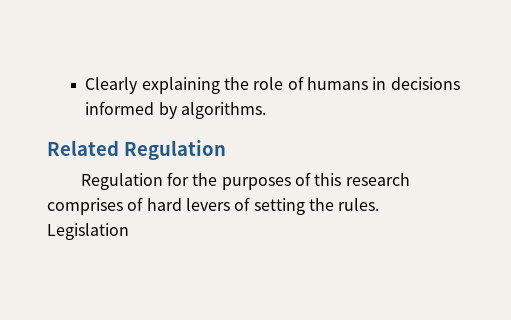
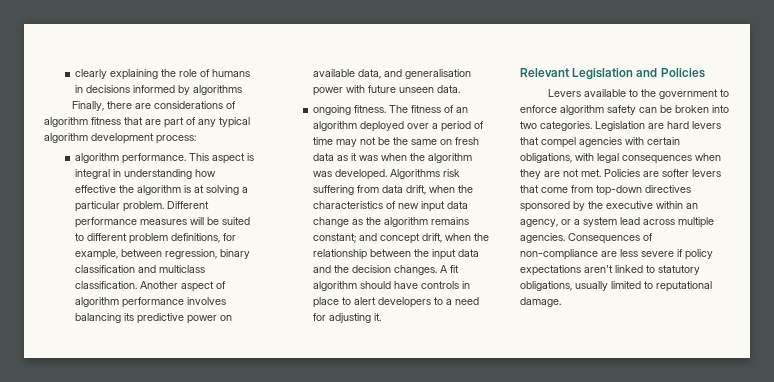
[85,77,139,94] Clearly -> [74,69,107,79] clearly
[180,102,266,119] [47,140,226,160] [80,172,410,190] [47,197,380,215] [47,223,129,240] algorithms. // Related Regulation // Regulation for the purposes of this research comprises of hard levers of setting the rules. Legislation -> [192,85,242,95] [72,101,237,111] [44,117,250,128] [44,133,196,144] [74,153,254,164] [74,169,216,179] [74,185,248,195] [74,201,209,212] [74,217,250,228] [74,233,236,244] [74,249,250,260] [74,265,205,273] [74,281,226,292] [74,297,226,308] [74,313,232,324] [312,69,471,79] [312,85,460,96] [312,105,468,115] [312,121,484,132] [312,137,479,147] [312,153,472,163] [312,169,460,180] [312,185,473,195] [312,201,468,212] [312,217,469,227] [312,233,489,244] [312,249,479,260] [312,265,459,275] [312,281,470,291] [312,297,479,308] [312,313,381,323] [520,68,705,80] [548,89,730,99] [520,105,729,115] [520,121,721,131] [520,137,680,148] [520,153,721,164] [520,169,721,179] [520,185,691,196] [520,201,698,212] [520,217,714,228] [520,233,653,244] [520,249,713,260] [520,265,700,276] [520,281,712,292] [520,297,561,307] algorithms // Finally, there are considerations of algorithm fitness that are part of any typical algorithm development process: // algorithm performance. This aspect is integral in understanding how effective the algorithm is at solving a particular problem. Different performance measures will be suited to different problem definitions, for example, between regression, binary classification and multiclass classification. Another aspect of algorithm performance involves balancing its predictive power on available data, and generalisation power with future unseen data. // ongoing fitness. The fitness of an algorithm deployed over a period of time may not be the same on fresh data as it was when the algorithm was developed. Algorithms risk suffering from data drift, when the characteristics of new input data change as the algorithm remains constant; and concept drift, when the relationship between the input data and the decision changes. A fit algorithm should have controls in place to alert developers to a need for adjusting it. // Relevant Legislation and Policies // Levers available to the government to enforce algorithm safety can be broken into two categories. Legislation are hard levers that compel agencies with certain obligations, with legal consequences when they are not met. Policies are softer levers that come from top-down directives sponsored by the executive within an agency, or a system lead across multiple agencies. Consequences of non-compliance are less severe if policy expectations aren't linked to statutory obligations, usually limited to reputational damage.

